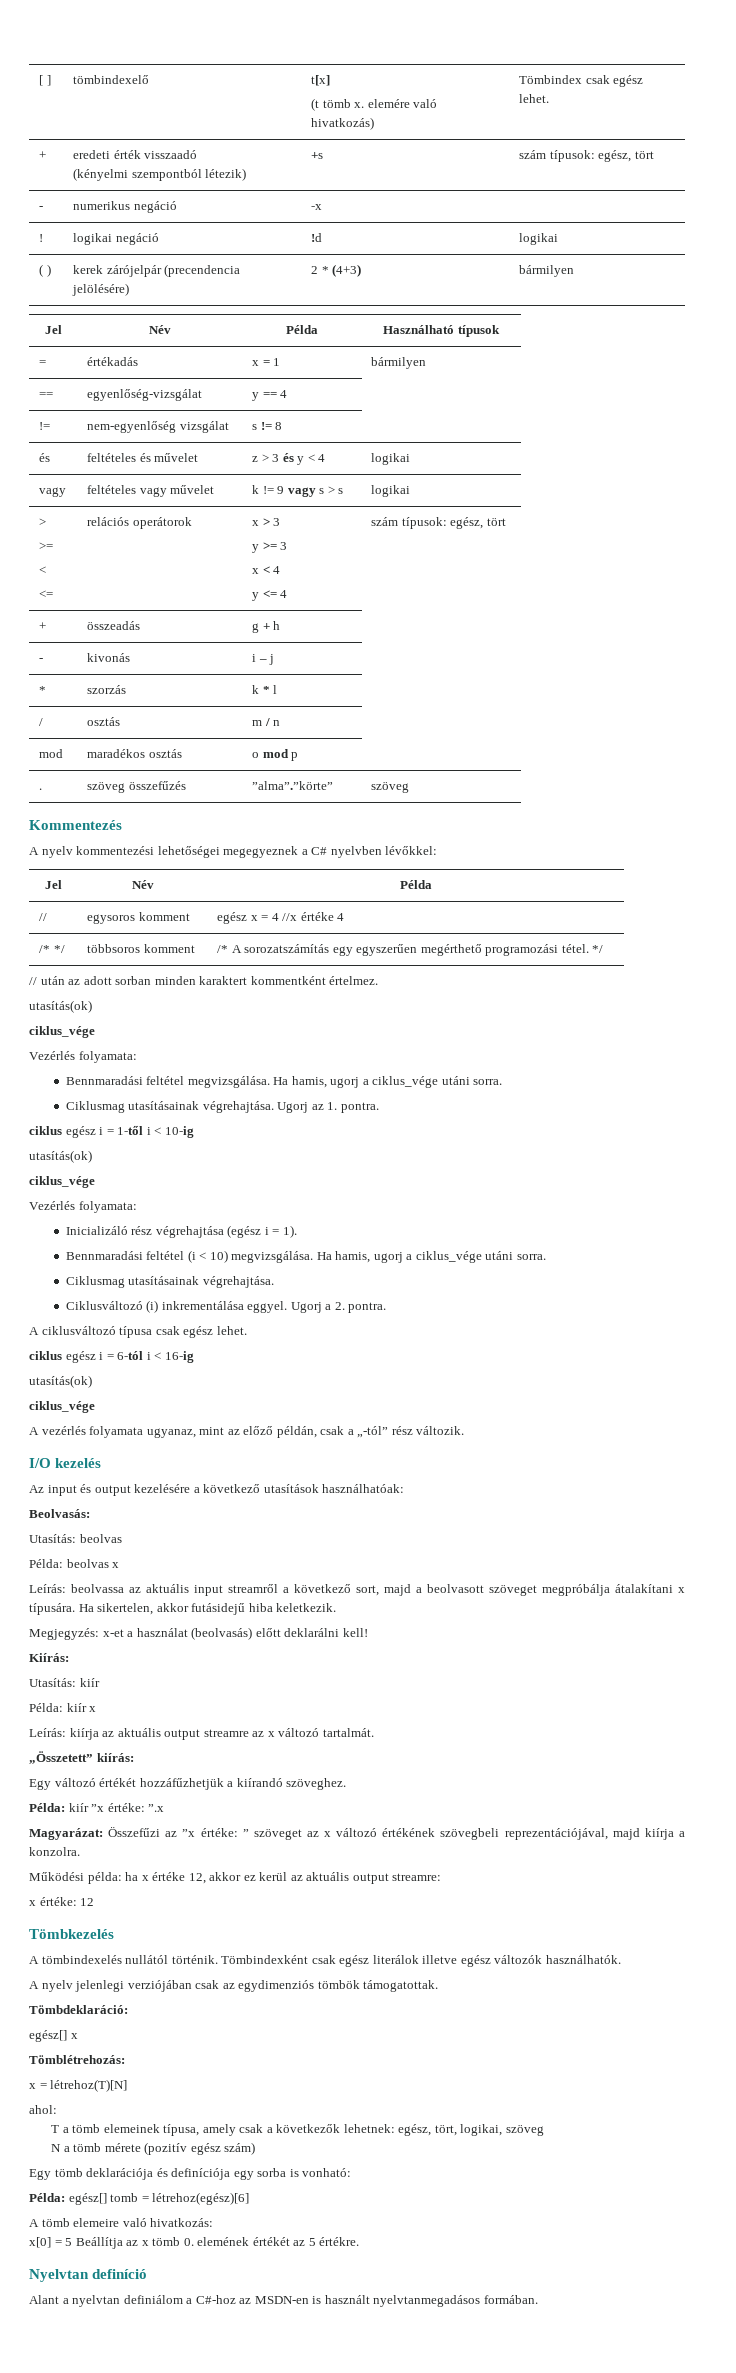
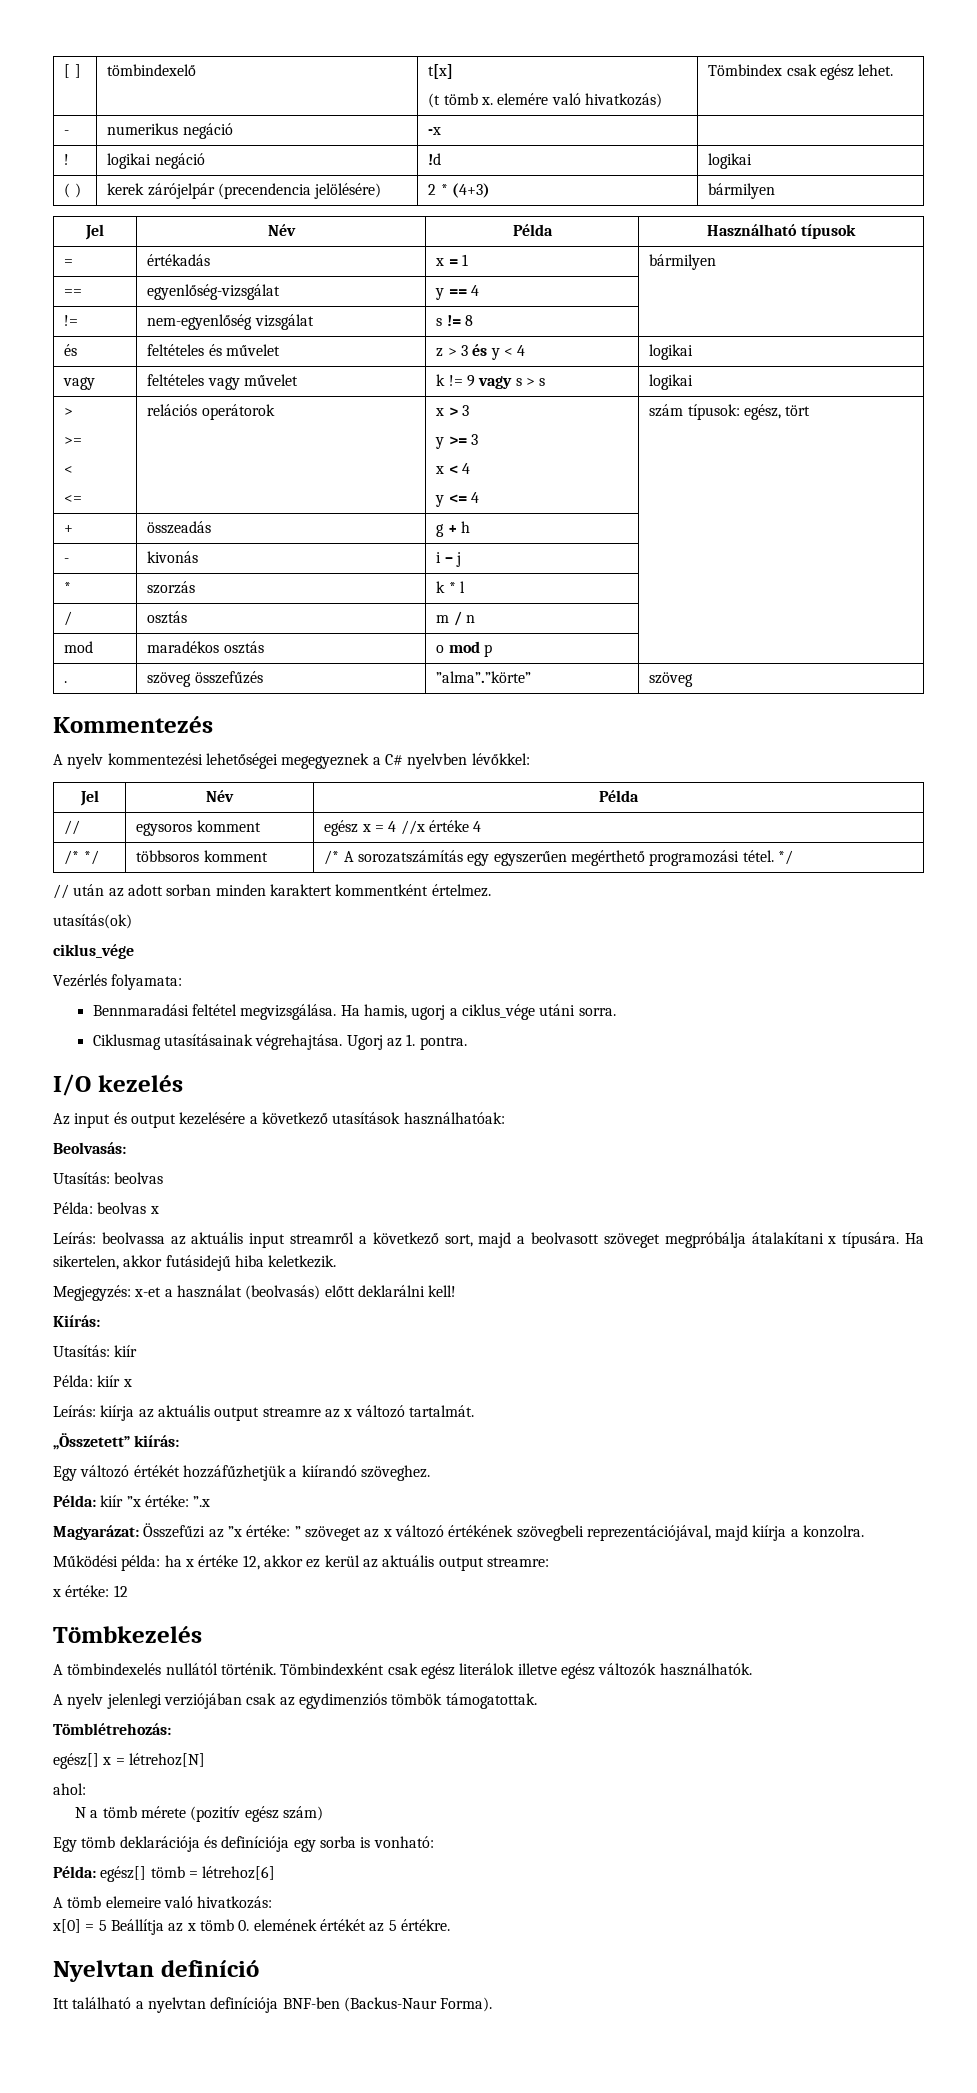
[39,151,47,159] [73,150,198,159] [73,168,247,181] [311,152,324,159] [519,150,654,162] // + | eredeti érték visszaadó // (kényelmi szempontból létezik) | +s | szám típusok: egész, tört -> (894, 70) none
[29,1125,194,1138] [29,1150,92,1163] [29,1176,95,1188] [29,1201,137,1213] [65,1225,297,1238] [65,1250,546,1263] [65,1276,274,1288] [65,1300,387,1313] [29,1326,247,1338] [29,1351,194,1363] [29,1375,92,1388] [29,1401,95,1413] [29,1426,465,1438] // ciklus egész i = 1-től i < 10-ig // utasítás(ok) // ciklus_vége // Vezérlés folyamata: // Inicializáló rész végrehajtása (egész i = 1). // Bennmaradási feltétel (i < 10) megvizsgálása. Ha hamis, ugorj a ciklus_vége utáni sorra. // Ciklusmag utasításainak végrehajtása. // Ciklusváltozó (i) inkrementálása eggyel. Ugorj a 2. pontra. // A ciklusváltozó típusa csak egész lehet. // ciklus egész i = 6-tól i < 16-ig // utasítás(ok) // ciklus_vége // A vezérlés folyamata ugyanaz, mint az előző példán, csak a „-tól” rész változik. -> (467, 1043) none
[29,2005,128,2014] Tömbdeklaráció: -> [53,1723,171,1735] Tömblétrehozás:
[29,2055,125,2064] [29,2079,128,2092] [29,2105,57,2114] [51,2124,544,2136] // Tömblétrehozás: // x = létrehoz(T)[N] // ahol: // T a tömb elemeinek típusa, amely csak a következők lehetnek: egész, tört, logikai, szöveg -> [115,1753,205,1767] [53,1783,86,1795] = létrehoz[N] // ahol:
[110,2192,250,2205] tomb = létrehoz(egész)[6] -> [150,1866,276,1880] tömb = létrehoz[6]
[29,2295,538,2307] Alant a nyelvtan definiálom a C#-hoz az MSDN-en is használt nyelvtanmegadásos formában. -> [53,1997,493,2013] Itt található a nyelvtan definíciója BNF-ben (Backus-Naur Forma).

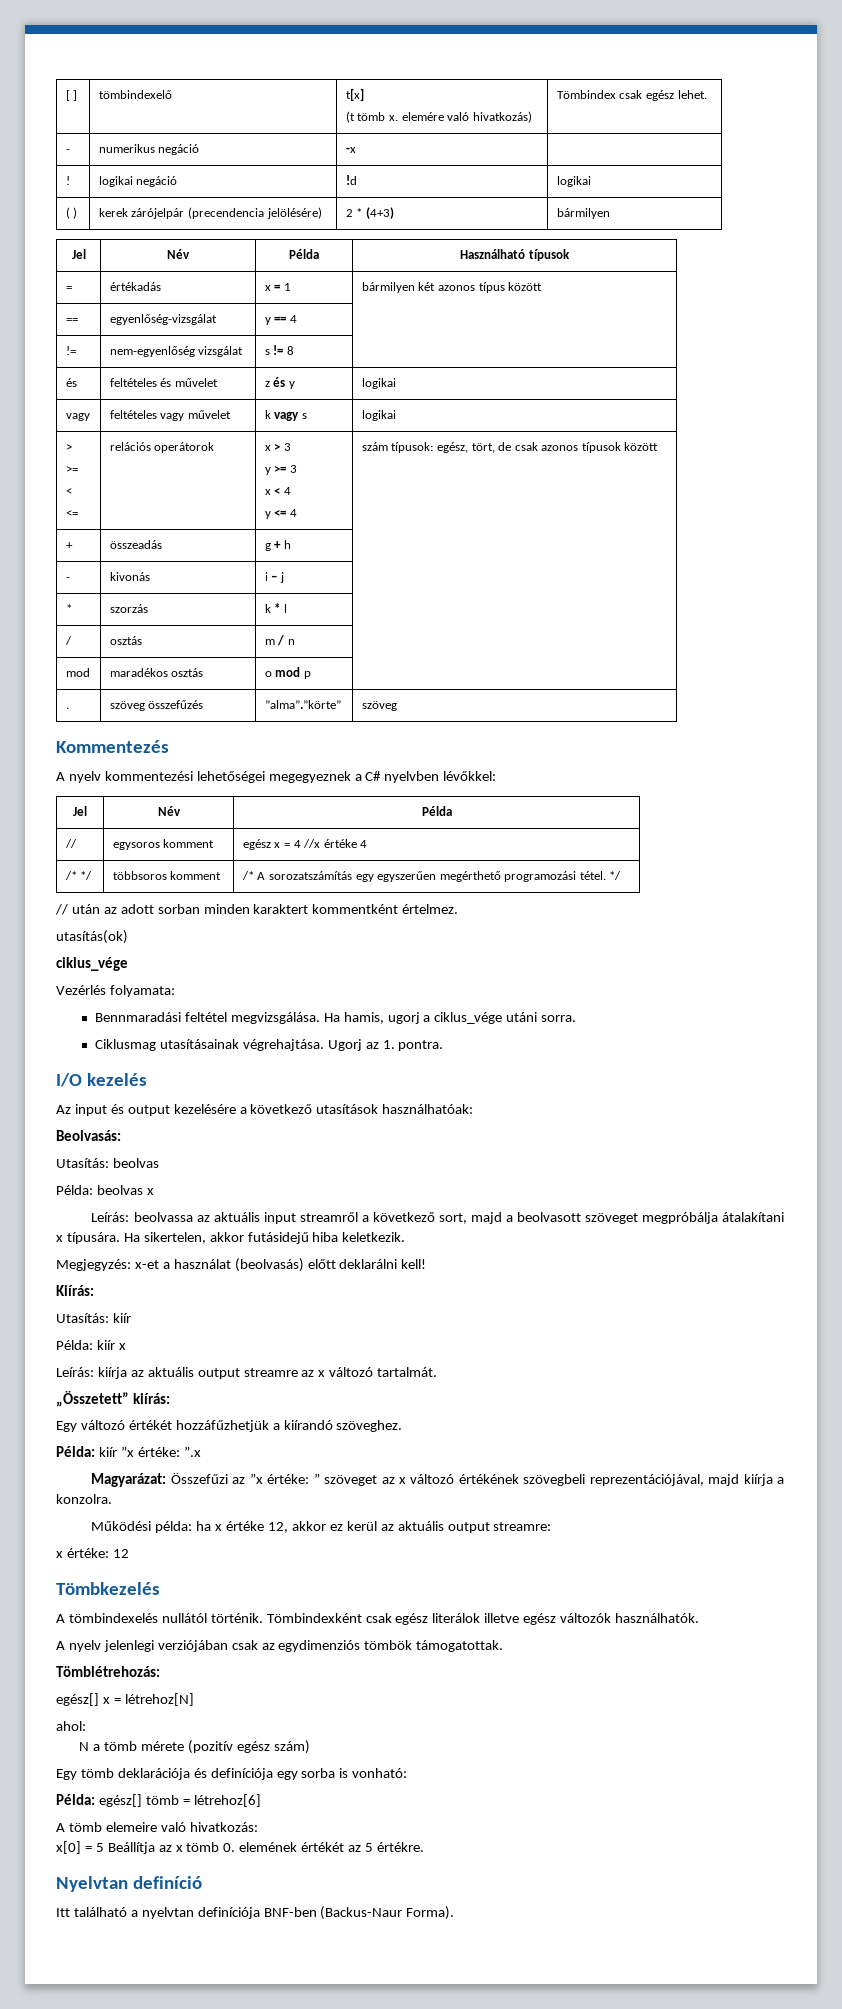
(717, 262) none -> [418,282,543,293] két azonos típus között
[447,345,469,356] > 3 -> (270, 384) none
[503,345,526,356] < 4 -> (295, 385) none
[448,375,476,387] != 9 -> (271, 414) none
[525,378,546,386] > s -> (307, 416) none
[785,405,811,416] tört -> [471,442,659,453] tört, de csak azonos típusok között

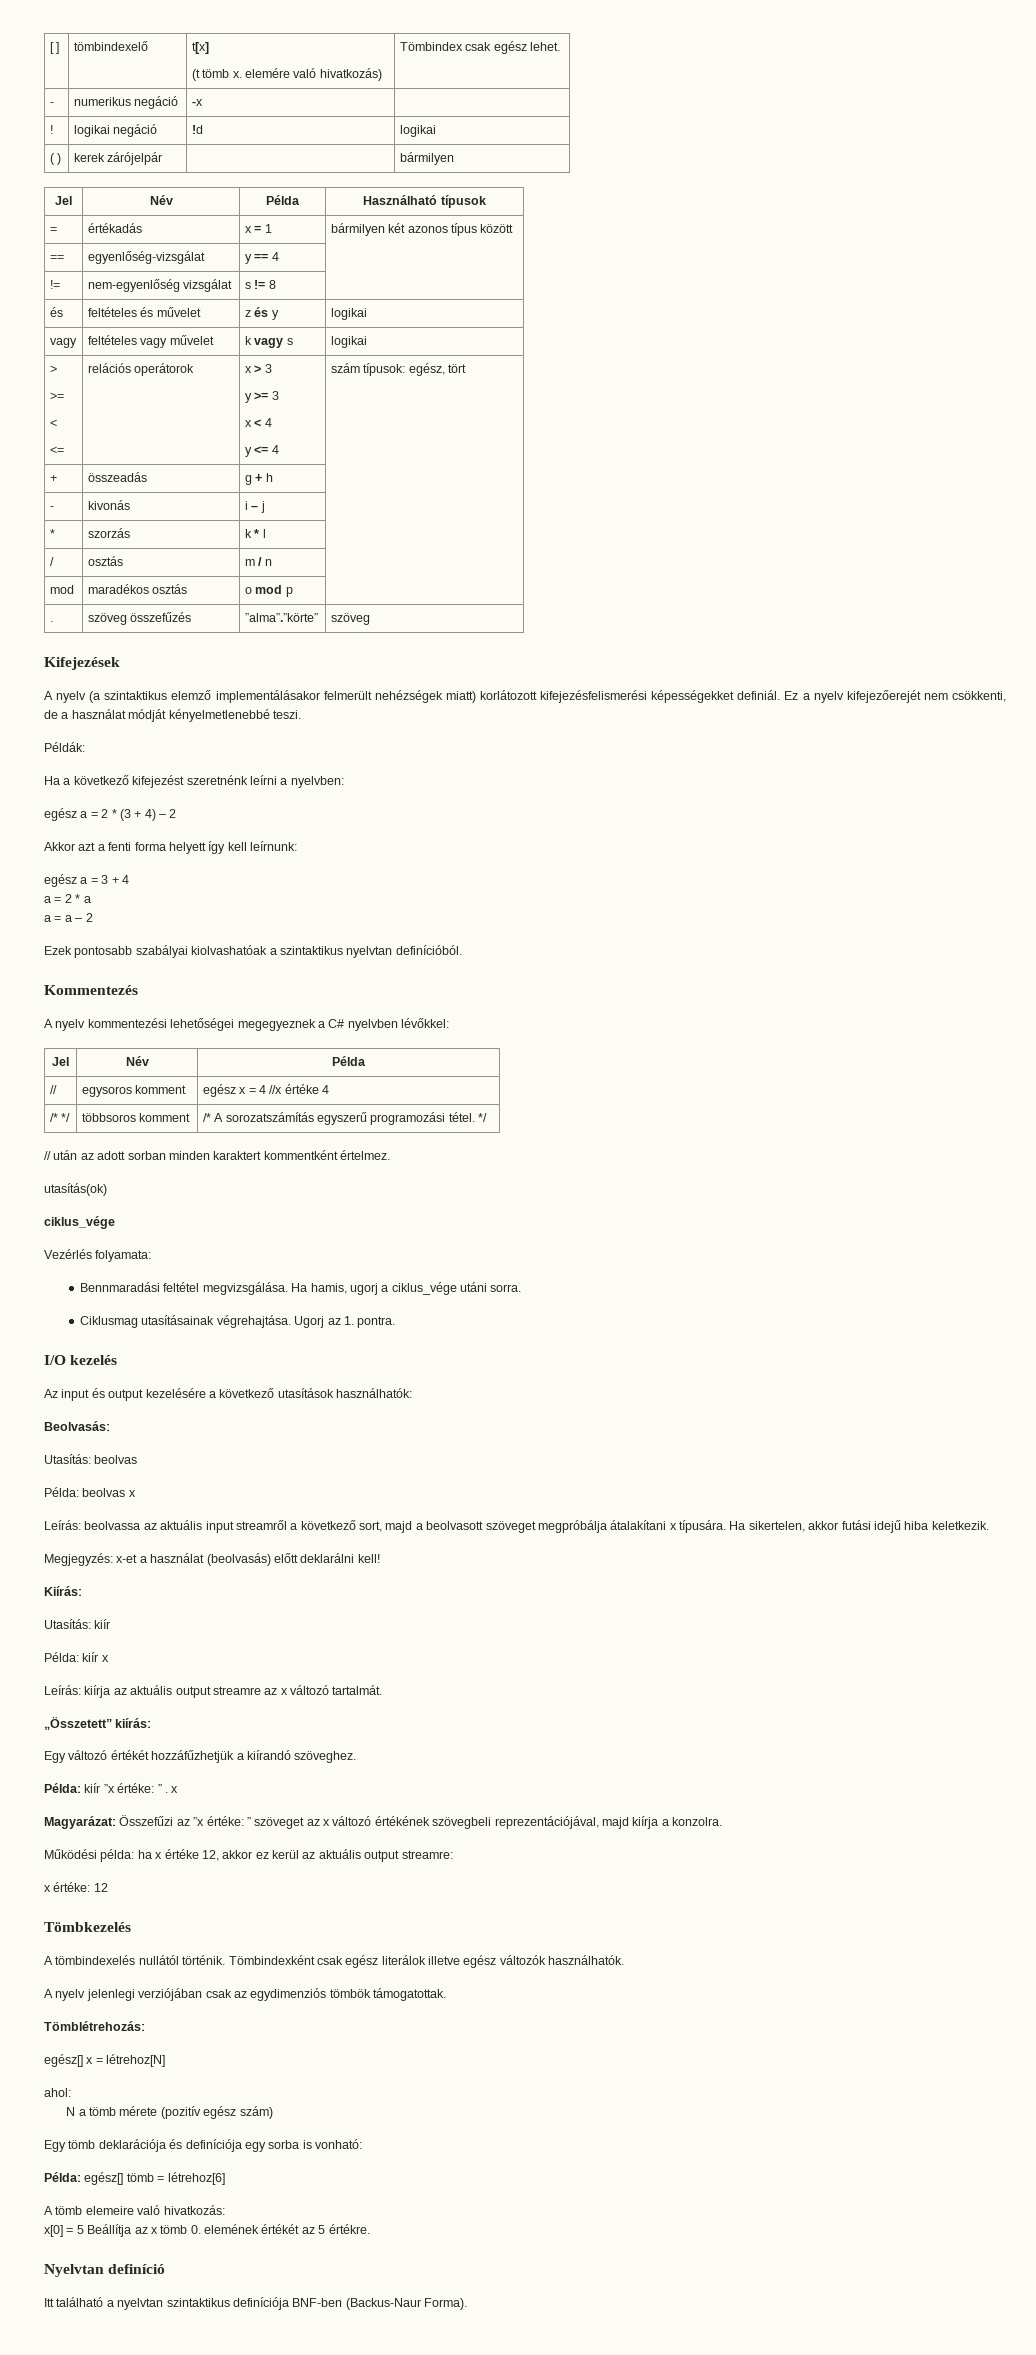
[187,207,322,219] [345,207,394,219] (precendencia jelölésére) | 2 * (4+3) -> (163, 158) |
[471,442,659,453] tört, de csak azonos típusok között -> [447,364,466,373] tört
(397, 706) none -> [44,657,120,670] [44,690,1006,703] [44,709,301,722] [44,742,85,752] [44,775,344,788] [44,808,177,821] [44,841,297,854] [44,874,129,887] [44,894,91,903] [44,913,93,922] [44,945,462,958] // Kifejezések // A nyelv (a szintaktikus elemző implementálásakor felmerült nehézségek miatt) korlátozott kifejezésfelismerési képességekket definiál. Ez a nyelv kifejezőerejét nem csökkenti, de a használat módját kényelmetlenebbé teszi. // Példák: // Ha a következő kifejezést szeretnénk leírni a nyelvben: // egész a = 2 * (3 + 4) – 2 // Akkor azt a fenti forma helyett így kell leírnunk: // egész a = 3 + 4 // a = 2 * a // a = a – 2 // Ezek pontosabb szabályai kiolvashatóak a szintaktikus nyelvtan definícióból.
[355,871,501,882] egy egyszerűen megérthető -> [316,1112,367,1125] egyszerű
[382,1104,474,1114] használhatóak: -> [336,1388,412,1398] használhatók:
[247,1232,309,1244] futásidejű -> [841,1520,901,1533] futási idejű
[183,1446,201,1457] ”.x -> [157,1784,179,1793] ” . x
(194, 1913) none -> [166,2298,230,2307] szintaktikus

